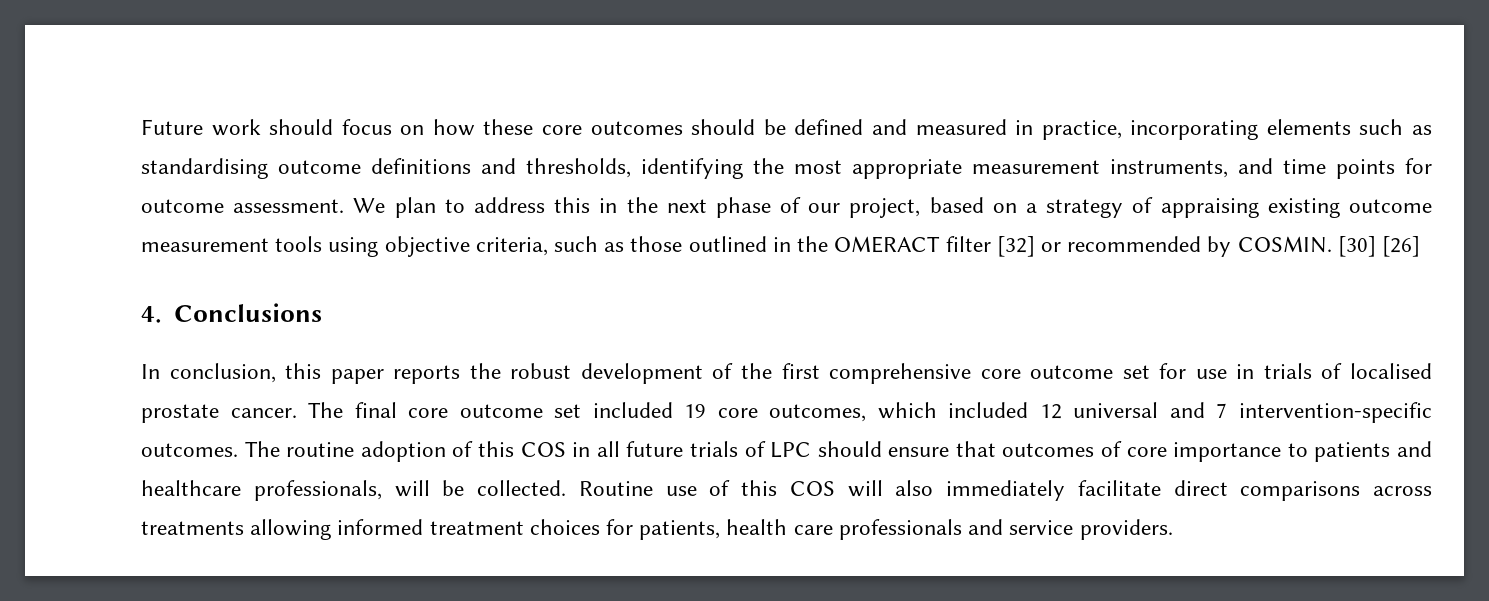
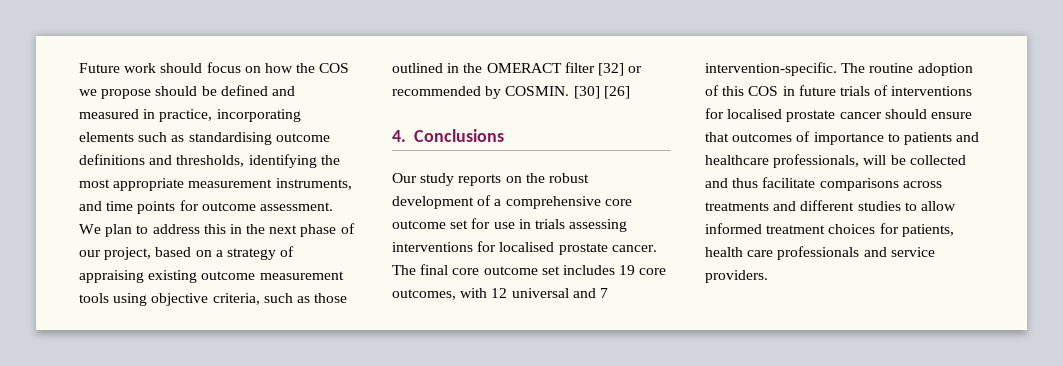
[483,119,683,135] these core outcomes -> [296,63,350,73] [79,89,152,99] the COS we propose
[141,363,461,384] In conclusion, this paper reports -> [392,173,522,186] Our study reports on
[740,363,820,379] the first -> [494,199,502,206] a
[1321,363,1343,379] of -> [569,219,628,232] [392,241,497,252] assessing interventions for
[592,402,673,418] included -> [562,265,615,275] includes
[877,402,1029,419] which included -> [460,288,488,298] with
[1238,402,1432,423] [141,443,238,457] intervention-specific outcomes. -> [705,62,837,76] intervention-specific.
[596,441,620,457] all -> (795, 91) none
[770,442,812,458] LPC -> [891,86,973,96] [705,108,882,122] interventions for localised prostate cancer
[1126,447,1167,457] core -> (811, 136) none
[477,480,1432,501] [141,519,332,540] collected. Routine use of this COS will also immediately facilitate direct comparisons across treatments allowing -> [909,155,966,165] [705,177,942,191] [705,200,956,211] collected and thus facilitate comparisons across treatments and different studies to allow

